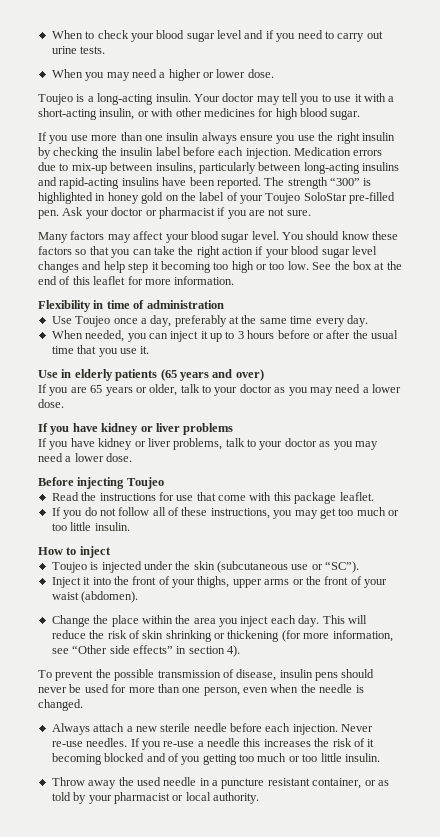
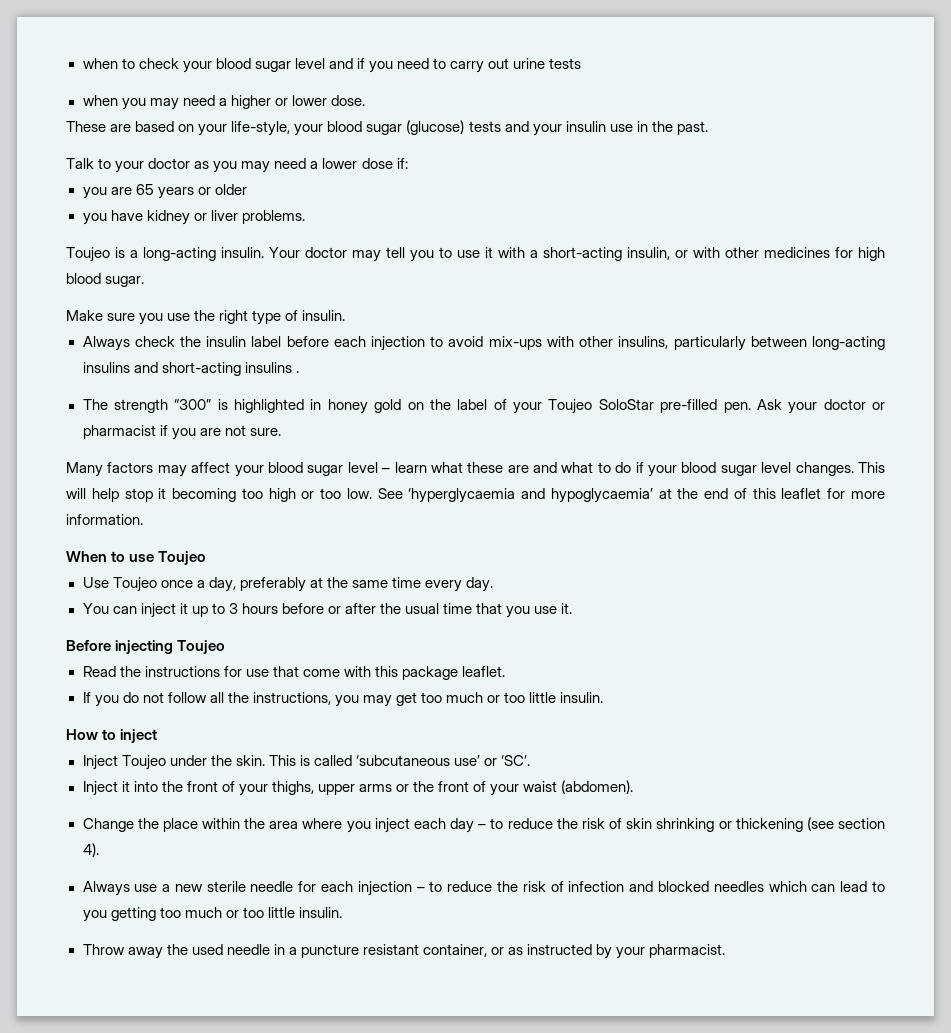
[51,30,83,39] When -> [82,58,118,69] when
[80,46,106,54] [51,69,83,78] tests. // When -> [549,58,582,69] [82,95,118,106] tests // when
(274, 73) none -> [66,120,708,136] [66,158,408,173] [82,184,247,199] [82,210,305,225] // These are based on your life-style, your blood sugar (glucose) tests and your insulin use in the past. // Talk to your doctor as you may need a lower dose if: // you are 65 years or older // you have kidney or liver problems.
[38,132,395,144] [38,147,100,159] If you use more than one insulin always ensure you use the right insulin by checking -> [66,310,346,325] [82,336,175,351] Make sure you use the right type of insulin. // Always check
[245,147,383,159] [38,162,154,174] injection. Medication errors due to mix-up between -> [371,336,614,351] injection to avoid mix-ups with other
[59,177,261,189] rapid-acting insulins have been reported. -> [161,362,299,376] short-acting insulins . //
[251,231,399,240] [38,246,253,258] level. You should know these factors so that you can take the right action -> [347,462,632,473] level – learn what these are and what to do
[38,261,149,273] changes and help step -> [795,462,886,476] [66,488,153,502] changes. This will help stop
[334,261,372,270] the box -> [408,488,653,503] ‘hyperglycaemia and hypoglycaemia’
[38,300,224,312] Flexibility in time of administration -> [66,551,207,565] When to use Toujeo
[51,330,147,342] When needed, you -> [82,603,109,614] You
[38,369,264,381] [38,384,401,396] [38,399,64,408] [38,423,234,435] [38,438,378,450] [38,453,133,462] // Use in elderly patients (65 years and over) // If you are 65 years or older, talk to your doctor as you may need a lower dose. // If you have kidney or liver problems // If you have kidney or liver problems, talk to your doctor as you may need a lower dose. -> (573, 608) none
[168,507,208,516] of these -> [227,692,249,703] the
[51,561,360,573] Toujeo is injected under the skin (subcutaneous use or “SC”). -> [82,755,531,770] Inject Toujeo under the skin. This is called ‘subcutaneous use’ or ‘SC’.
(216, 621) none -> [302,818,343,829] where
[298,615,367,627] day. This will -> [450,818,504,833] day – to
[281,630,393,642] [51,645,240,657] [38,669,375,681] [38,684,364,696] [38,699,83,711] [51,723,125,735] (for more information, see “Other side effects” in section 4). // To prevent the possible transmission of disease, insulin pens should never be used for more than one person, even when the needle is changed. // Always attach -> [806,817,885,831] [82,843,99,857] [82,881,158,896] (see section 4). // Always use
[230,723,374,735] [51,738,375,750] [51,753,179,765] before each injection. Never re-use needles. If you re-use a needle this increases the risk of it becoming blocked and of -> [298,881,885,896] for each injection – to reduce the risk of infection and blocked needles which can lead to
[51,792,71,801] told -> [527,944,593,955] instructed
[113,792,259,804] pharmacist or local authority. -> [649,944,726,958] pharmacist.

